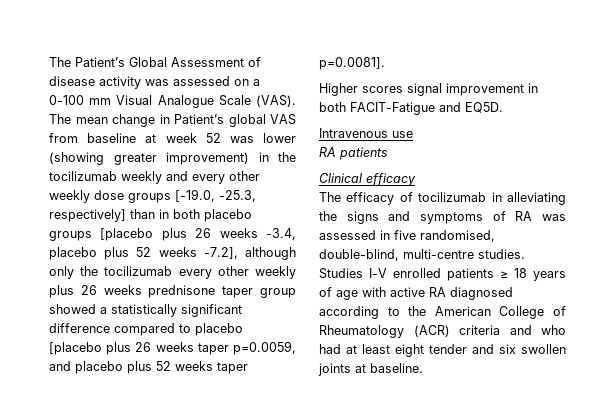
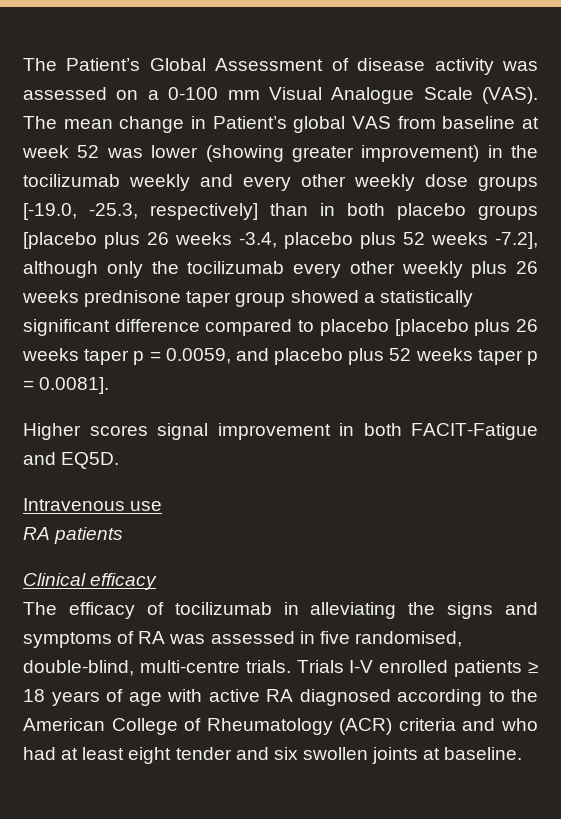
[233,341,296,355] p=0.0059, -> [133,348,231,365] p = 0.0059,
[319,57,385,70] p=0.0081]. -> [527,351,538,365] [23,377,110,394] p = 0.0081].
[478,249,525,259] [319,268,363,279] studies. Studies -> [245,660,344,673] trials. Trials

